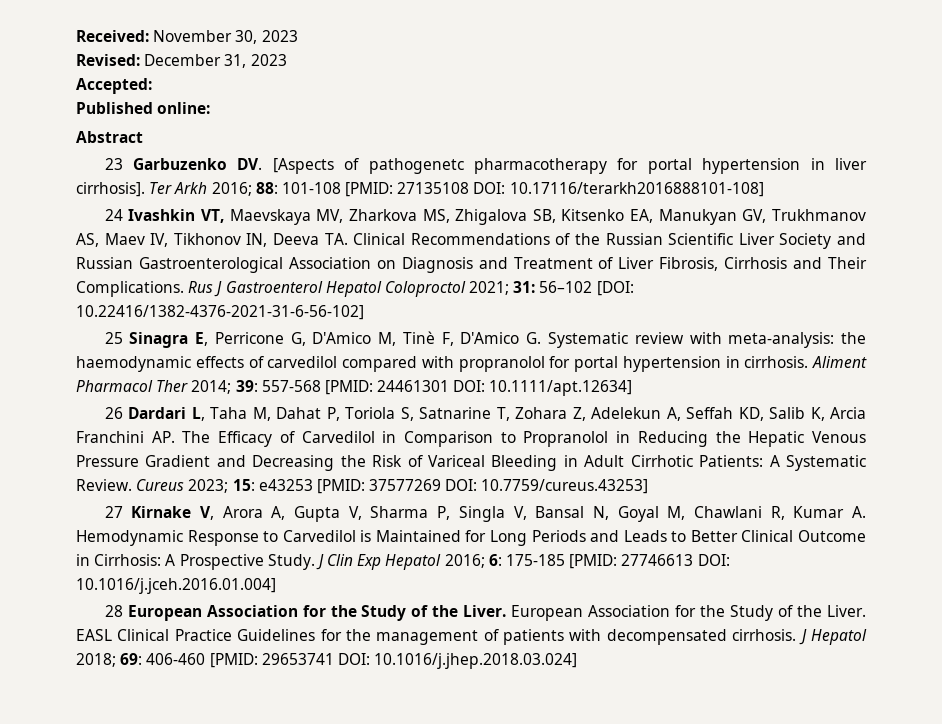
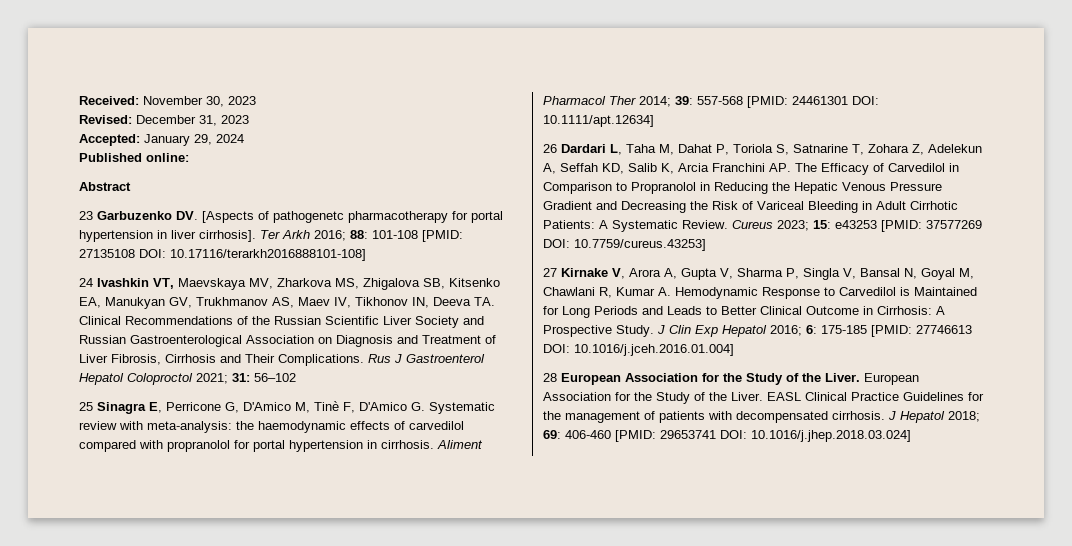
(152, 86) none -> [144,134,244,146] January 29, 2024
[596,281,634,296] [76,305,364,320] [DOI: 10.22416/1382-4376-2021-31-6-56-102] -> (296, 377) none

